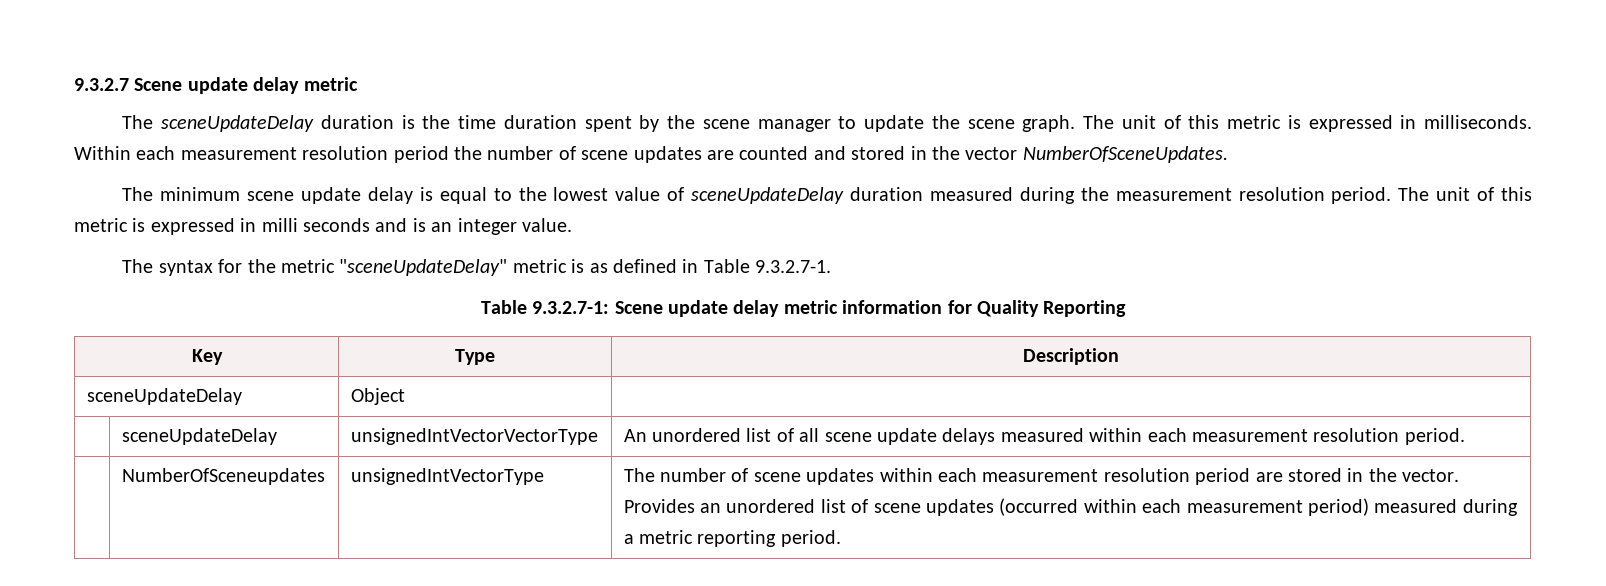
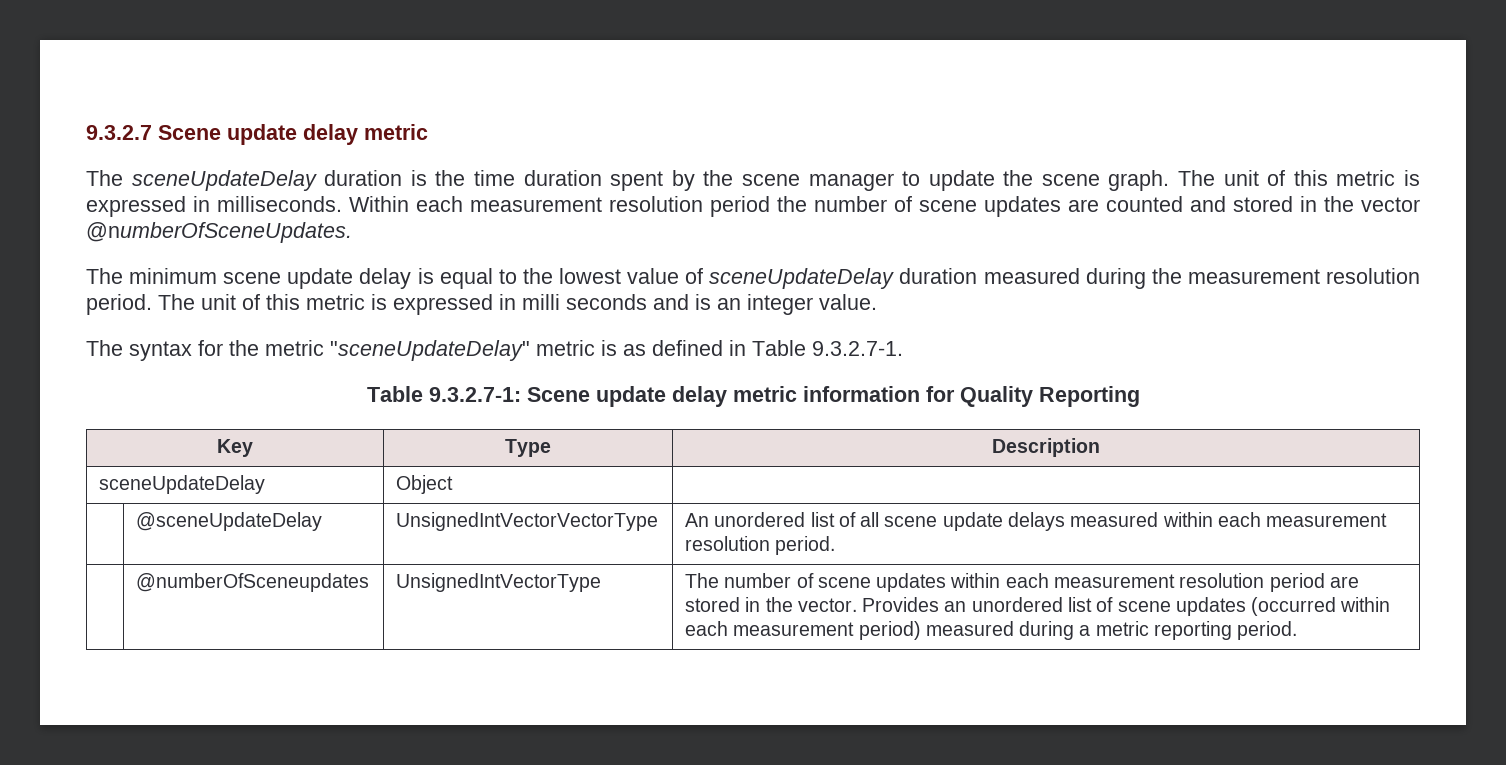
[1022,146,1228,163] NumberOfSceneUpdates. -> [86,222,352,243] @numberOfSceneUpdates.
[121,428,277,445] [350,428,598,445] sceneUpdateDelay | unsignedIntVectorVectorType -> [136,512,323,531] [396,512,659,531] @sceneUpdateDelay | UnsignedIntVectorVectorType
[121,468,325,485] [350,468,544,485] NumberOfSceneupdates | unsignedIntVectorType -> [136,573,370,592] [396,573,602,592] @numberOfSceneupdates | UnsignedIntVectorType

